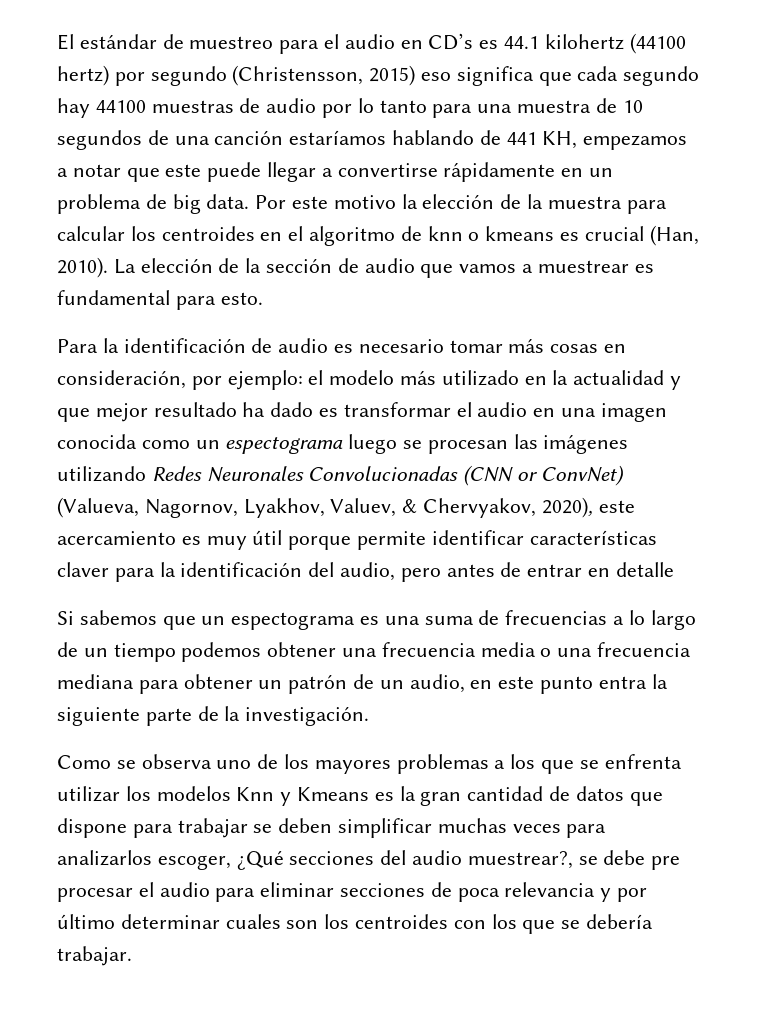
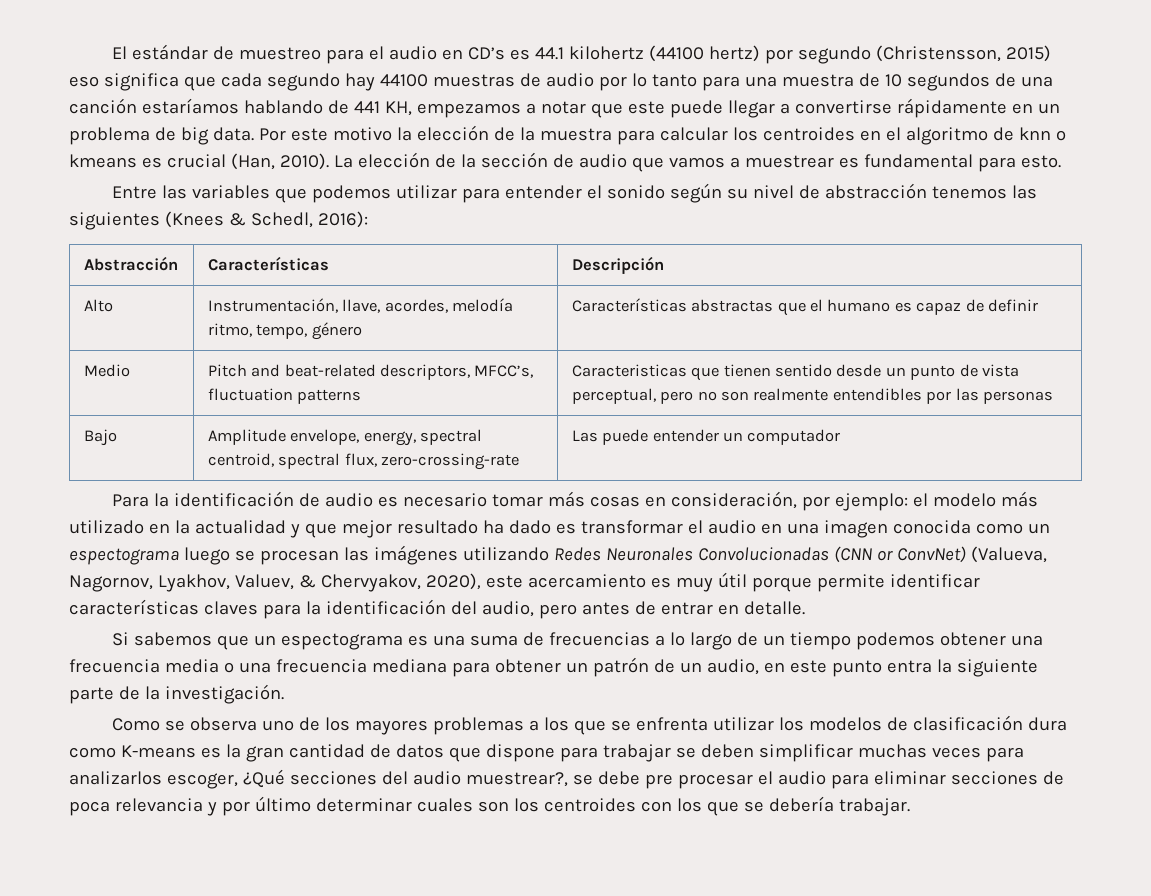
(263, 298) none -> [112,183,1038,203] [69,211,368,230] [83,256,178,271] [207,256,329,271] [571,256,664,274] [83,299,113,312] [207,298,514,313] [207,322,362,340] [571,298,1039,316] [83,364,130,377] [207,364,534,380] [207,388,362,404] [571,364,1020,381] [571,388,1054,404] [83,429,117,446] [207,429,483,446] [207,453,520,470] [571,429,841,445] // Entre las variables que podemos utilizar para entender el sonido según su nivel de abstracción tenemos las siguientes (Knees & Schedl, 2016): // Abstracción | Características | Descripción // Alto | Instrumentación, llave, acordes, melodía ritmo, tempo, género | Características abstractas que el humano es capaz de definir // Medio | Pitch and beat-related descriptors, MFCC’s, fluctuation patterns | Caracteristicas que tienen sentido desde un punto de vista perceptual, pero no son realmente entendibles por las personas // Bajo | Amplitude envelope, energy, spectral centroid, spectral flux, zero-crossing-rate | Las puede entender un computador
[57,562,109,577] claver -> [203,601,258,615] claves
[615,562,674,577] detalle -> [743,601,805,615] detalle.
[236,787,370,806] Knn y Kmeans -> [887,715,1068,731] [69,745,196,758] de clasificación dura como K-means

